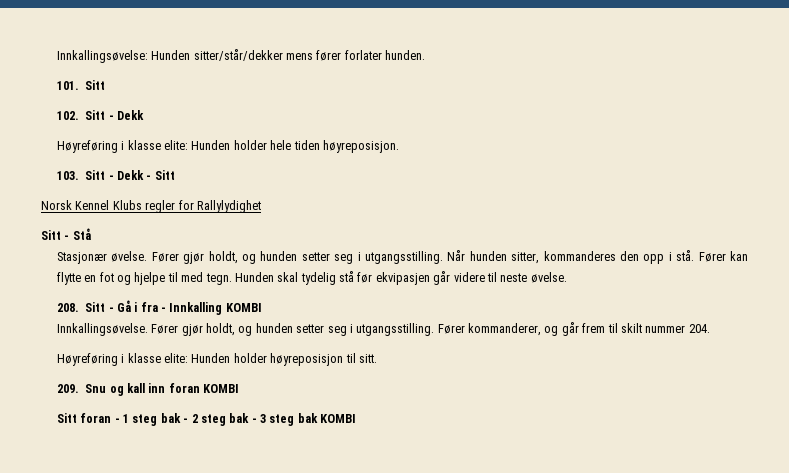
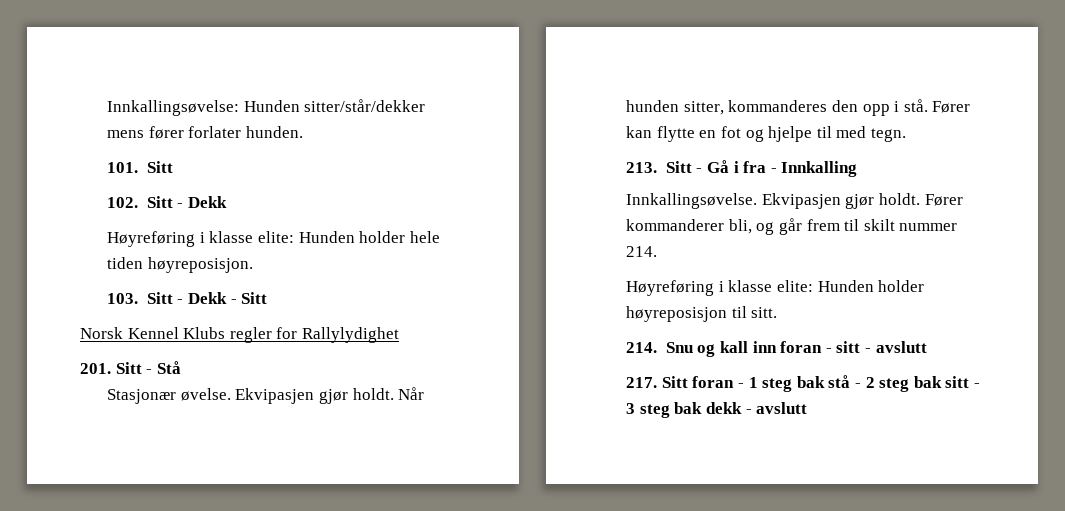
(261, 206) none -> [80,363,111,374] 201.
[151,251,443,264] Fører gjør holdt, og hunden setter seg i utgangsstilling. -> [235,388,394,404] Ekvipasjen gjør holdt.
[234,271,567,285] [56,303,79,312] Hunden skal tydelig stå før ekvipasjen går videre til neste øvelse. // 208. -> [626,162,658,173] // 213.
[225,303,262,312] KOMBI -> (858, 169) none
[151,323,542,336] Fører gjør holdt, og hunden setter seg i utgangsstilling. Fører kommanderer, -> [761,193,963,209] [626,219,752,234] Ekvipasjen gjør holdt. Fører kommanderer bli,
[688,324,710,333] 204. -> [626,246,658,257] 214.
[56,384,79,393] 209. -> [626,342,658,353] 214.
[203,384,240,393] KOMBI // -> [825,341,927,353] [626,377,658,388] - sitt - avslutt // 217.
(181, 418) none -> [828,375,851,388] stå
(250, 418) none -> [945,376,970,388] sitt
[320,414,357,423] KOMBI -> [706,402,808,414] dekk - avslutt

